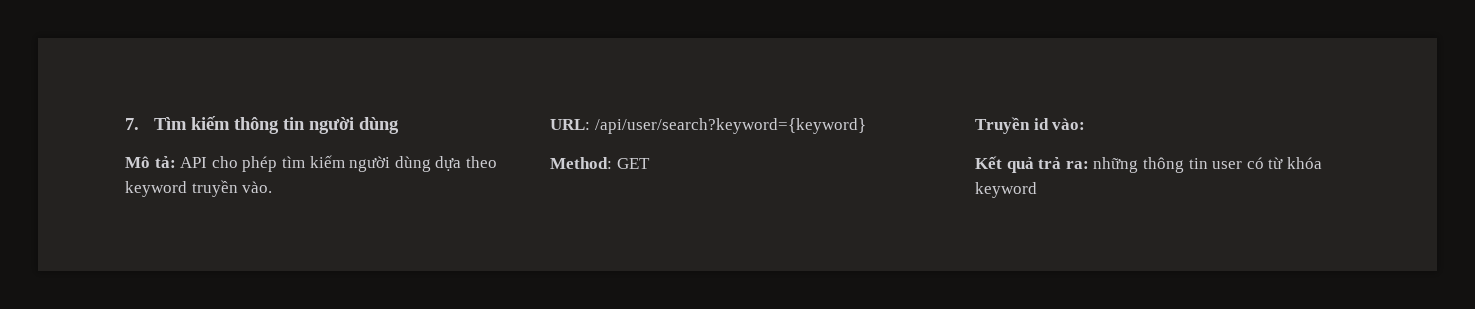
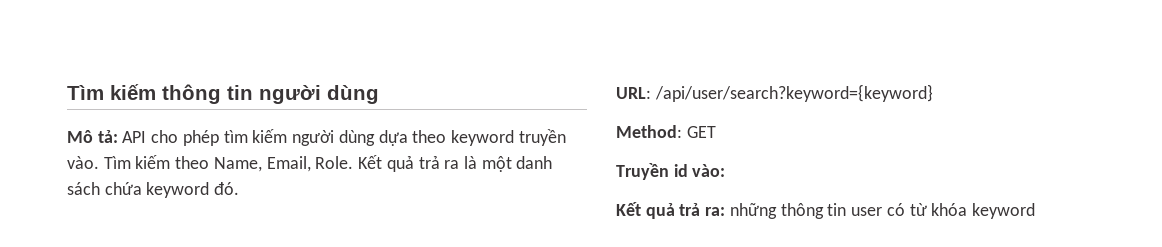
[125,118,139,130] 7. -> (67, 92) none
(273, 187) none -> [103,155,553,172] [67,182,240,198] Tìm kiếm theo Name, Email, Role. Kết quả trả ra là một danh sách chứa keyword đó.

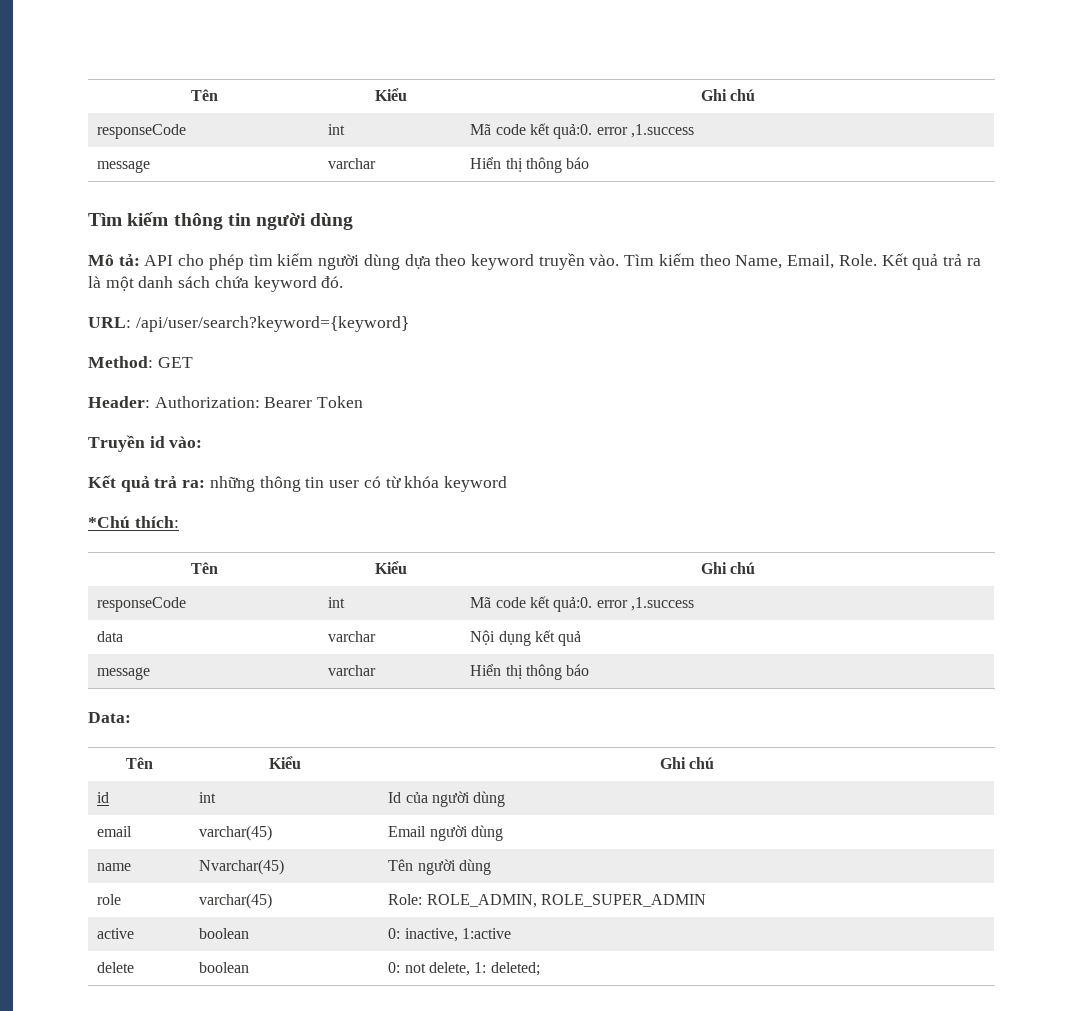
(67, 92) none -> [190,89,218,101] [374,88,407,101] [700,89,756,101] [97,124,187,139] [328,124,346,135] [470,123,694,139] [97,160,151,173] [328,158,377,169] [470,157,590,173] Tên | Kiểu | Ghi chú // responseCode | int | Mã code kết quả:0. error ,1.success // message | varchar | Hiển thị thông báo //
(716, 132) none -> [88,396,364,408] // Header: Authorization: Bearer Token
(1035, 211) none -> [88,516,179,528] [190,562,218,574] [374,561,407,574] [700,562,756,574] [97,597,187,612] [328,597,346,608] [470,596,694,612] [97,631,124,642] [328,631,377,642] [470,630,582,646] [97,667,151,680] [328,665,377,676] [470,664,590,680] [88,712,131,723] [126,757,153,769] [269,756,301,769] [659,757,715,769] [97,792,110,803] [199,792,217,803] [388,791,506,807] [97,826,133,837] [199,825,273,841] [388,825,503,841] [97,863,132,871] [199,859,285,875] [388,859,491,875] [97,894,122,905] [199,893,273,909] [388,894,706,908] [97,928,135,939] [199,928,250,939] [388,928,511,942] [97,962,135,973] [199,962,250,973] [388,962,540,976] // *Chú thích: // Tên | Kiểu | Ghi chú // responseCode | int | Mã code kết quả:0. error ,1.success // data | varchar | Nội dụng kết quả // message | varchar | Hiển thị thông báo // Data: // Tên | Kiểu | Ghi chú // id | int | Id của người dùng // email | varchar(45) | Email người dùng // name | Nvarchar(45) | Tên người dùng // role | varchar(45) | Role: ROLE_ADMIN, ROLE_SUPER_ADMIN // active | boolean | 0: inactive, 1:active // delete | boolean | 0: not delete, 1: deleted;

